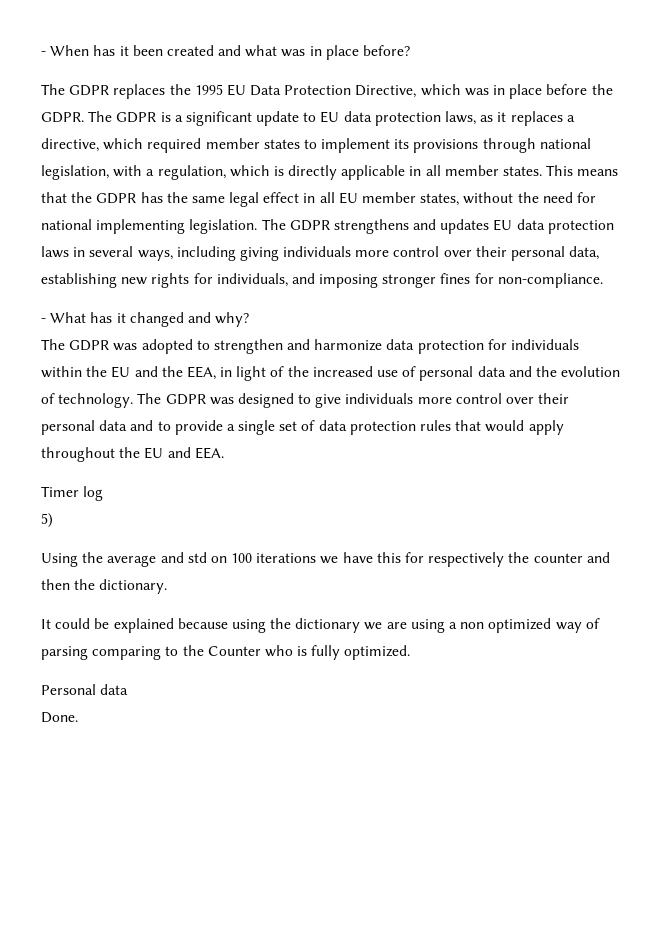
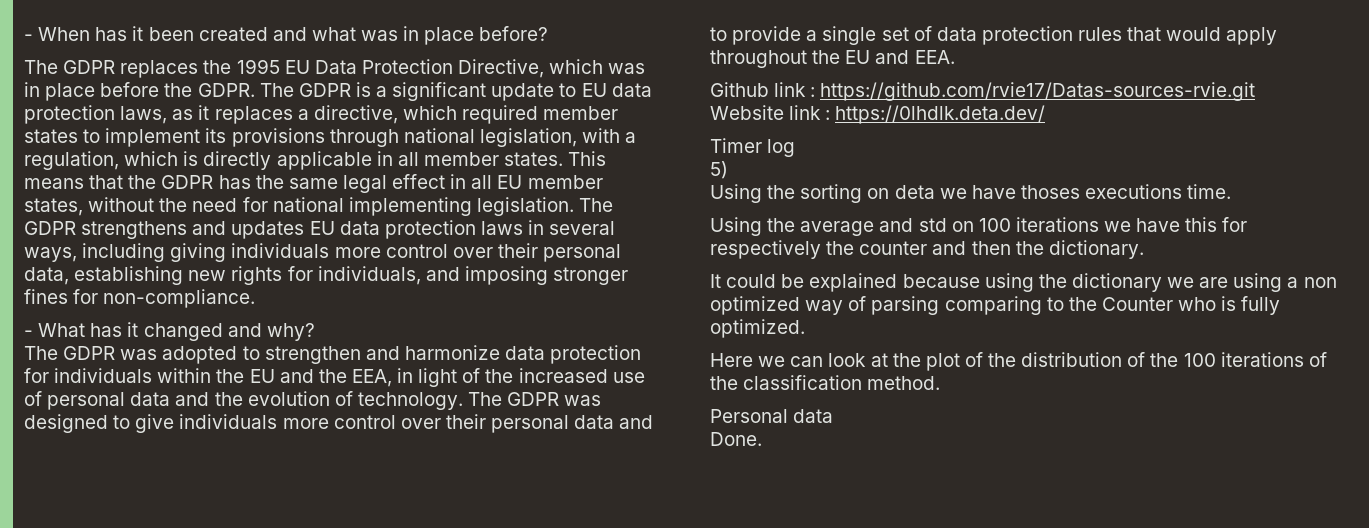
[41,486,104,501] [41,513,53,528] Timer log // 5) -> [710,82,1256,101] [710,105,1046,124] [710,138,796,157] [710,161,728,179] [710,184,1232,203] Github link : https://github.com/rvie17/Datas-sources-rvie.git // Website link : https://0lhdlk.deta.dev/ // Timer log // 5) // Using the sorting on deta we have thoses executions time.
(411, 652) none -> [710,352,1327,371] [710,375,941,390] // Here we can look at the plot of the distribution of the 100 iterations of the classification method.

